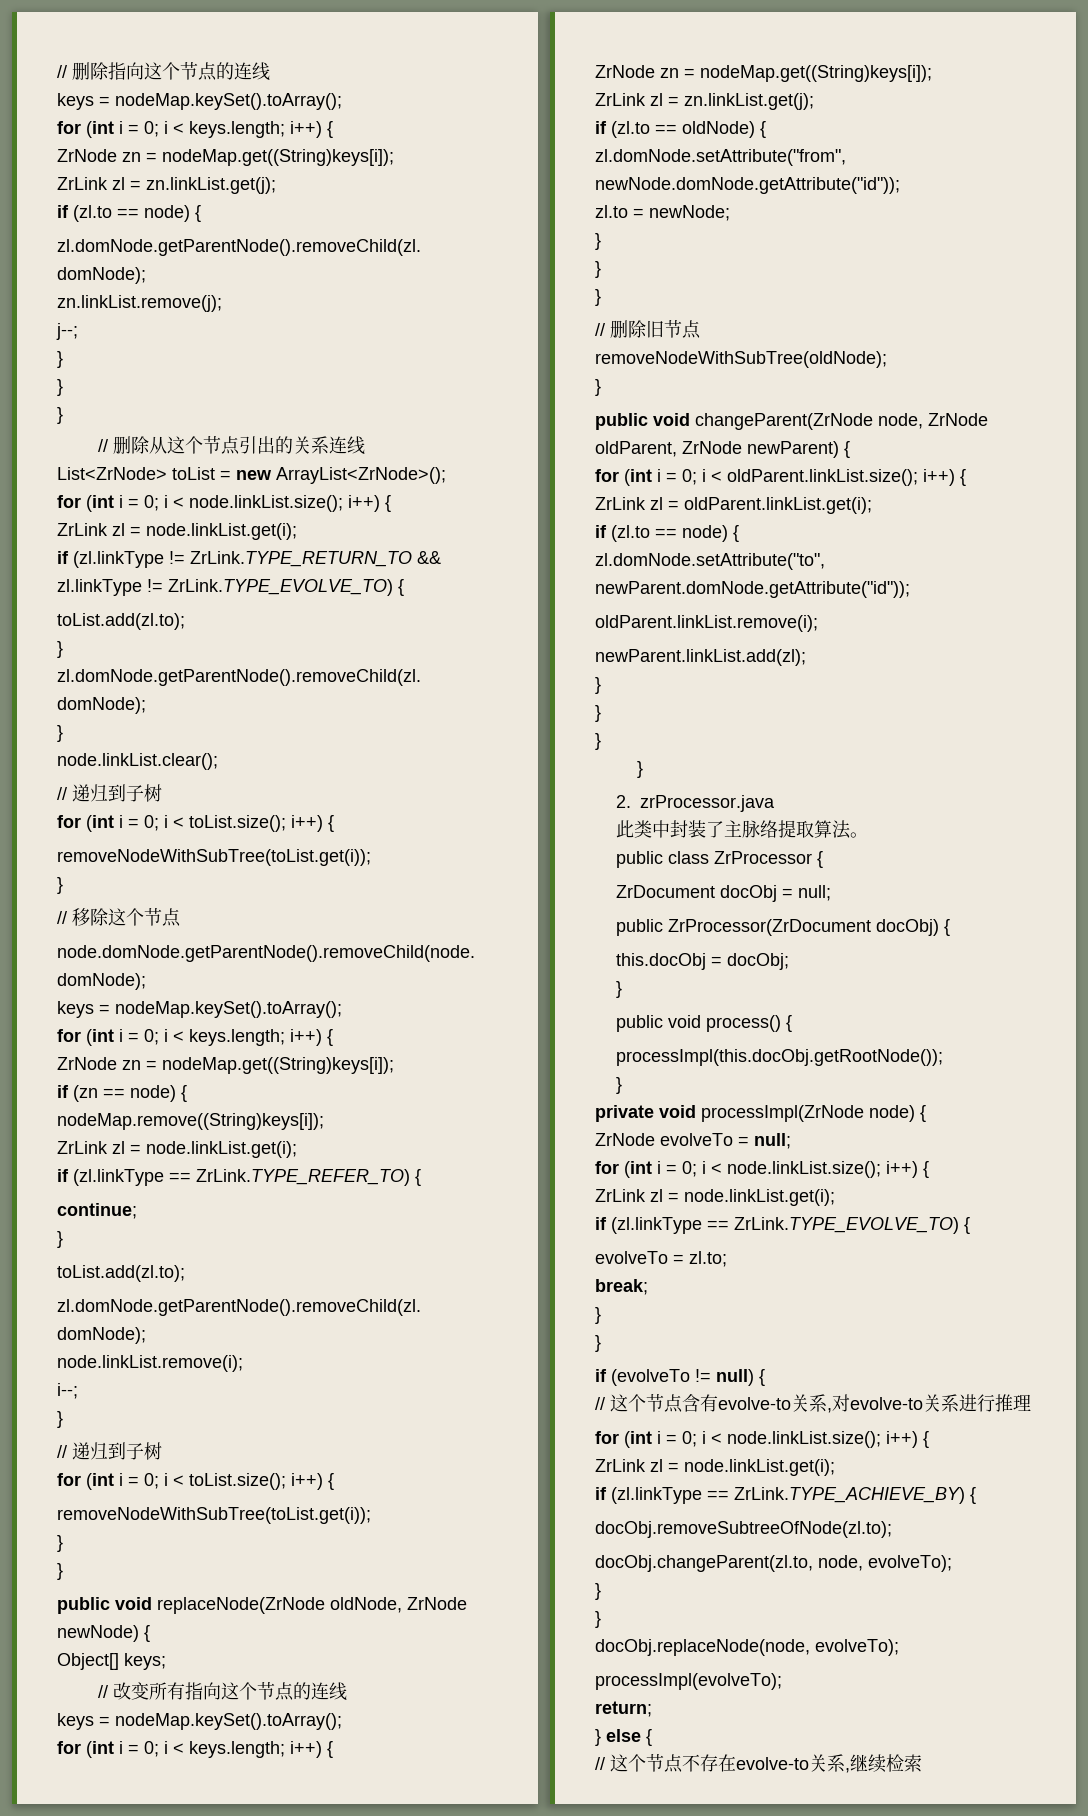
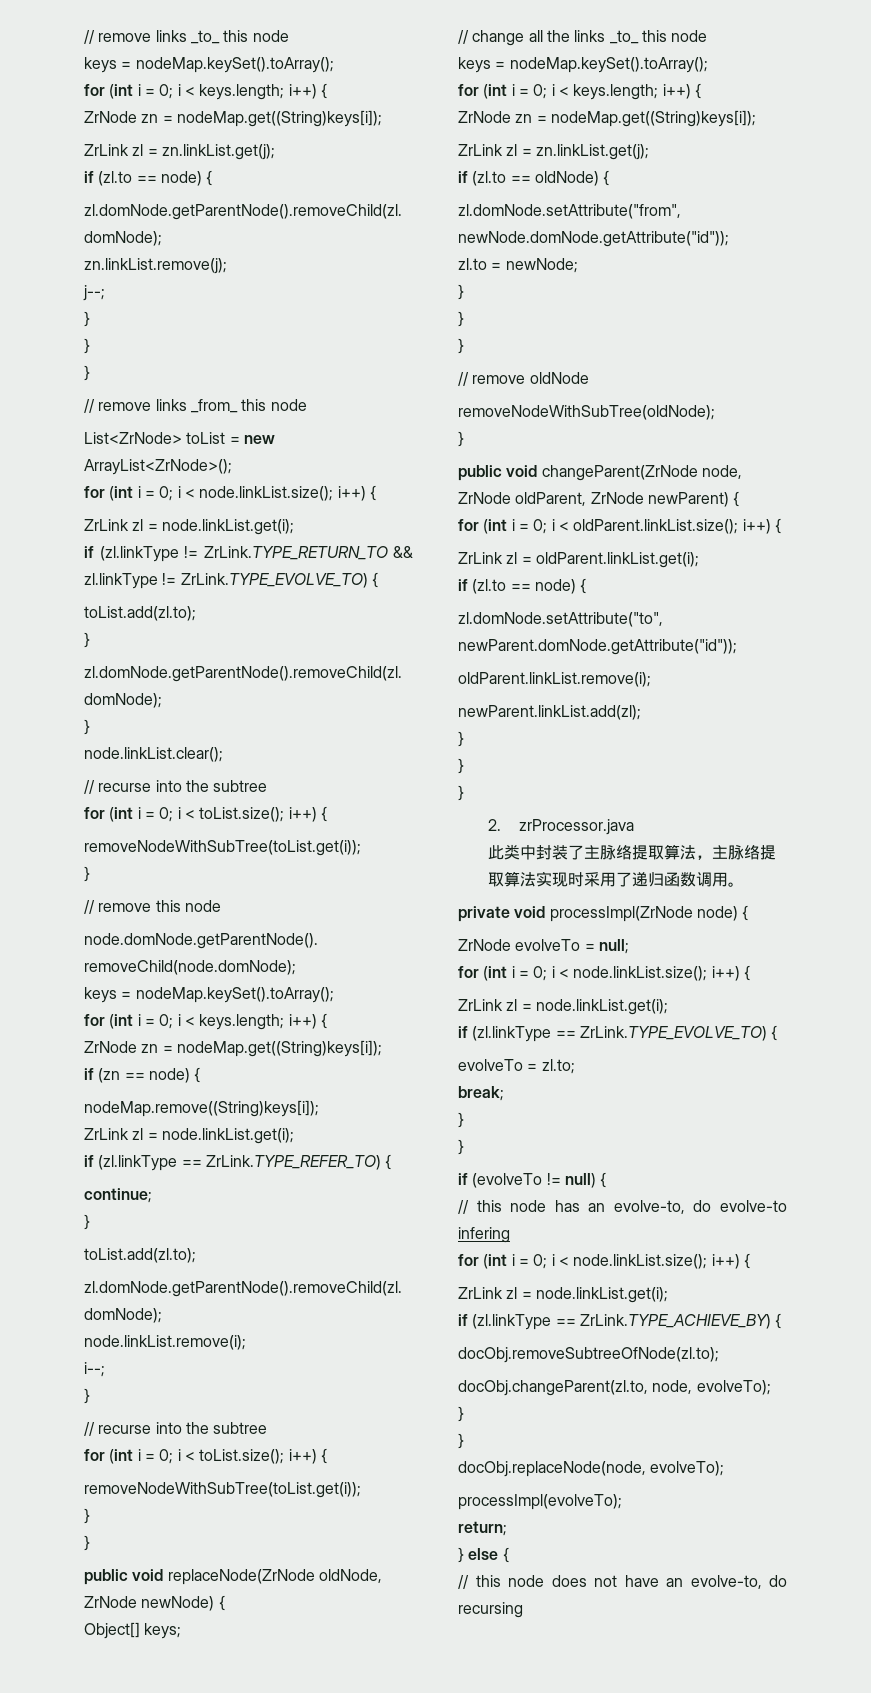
[57,62,270,81] // 删除指向这个节点的连线 -> [84,30,289,44] // remove links _to_ this node
[112,436,365,455] 删除从这个节点引出的关系连线 -> [98,399,307,413] remove links _from_ this node
[72,784,162,802] 递归到子树 -> [98,780,268,792] recurse into the subtree
[72,908,181,927] 移除这个节点 -> [98,900,221,912] remove this node
[72,1442,162,1460] 递归到子树 -> [98,1422,268,1434] recurse into the subtree
[112,1682,347,1701] 改变所有指向这个节点的连线 -> [472,30,708,46] change all the links _to_ this node
[610,320,701,339] 删除旧节点 -> [472,372,589,384] remove oldNode
[636,761,643,778] // } -> (464, 793) none
[849,832,868,838] [615,851,823,868] [615,885,831,902] [615,919,950,936] [615,953,789,970] [615,981,622,998] [615,1015,792,1032] [615,1049,943,1066] [615,1077,622,1094] 。 // public class ZrProcessor { // ZrDocument docObj = null; // public ZrProcessor(ZrDocument docObj) { // this.docObj = docObj; // } // public void process() { // processImpl(this.docObj.getRootNode()); // } -> [696,845,777,860] [488,871,745,887] ，主脉络提取算法实现时采用了递归函数调用。
[610,1394,1031,1413] 这个节点含有evolve-to关系,对evolve-to关系进行推理 -> [476,1200,787,1214] [458,1227,510,1243] this node has an evolve-to, do evolve-to infering
[610,1754,922,1773] 这个节点不存在evolve-to关系,继续检索 -> [475,1575,787,1589] [458,1602,523,1618] this node does not have an evolve-to, do recursing

